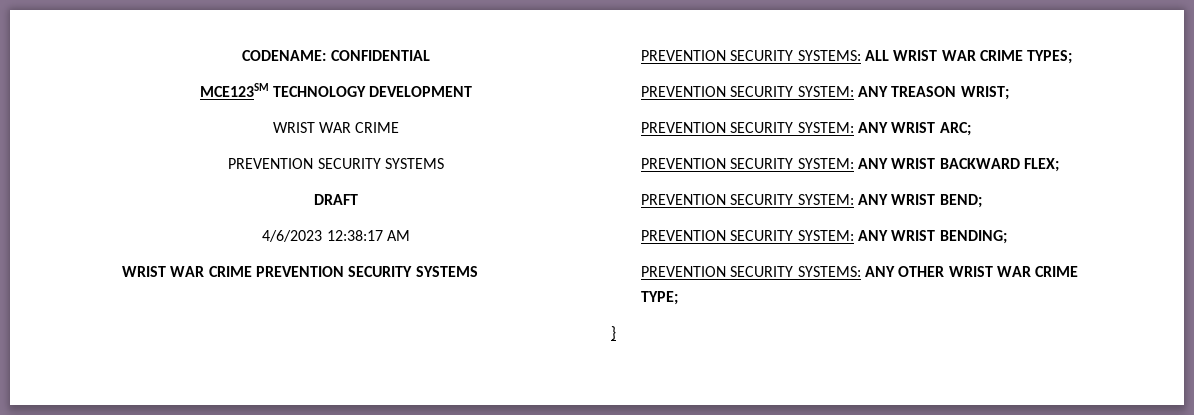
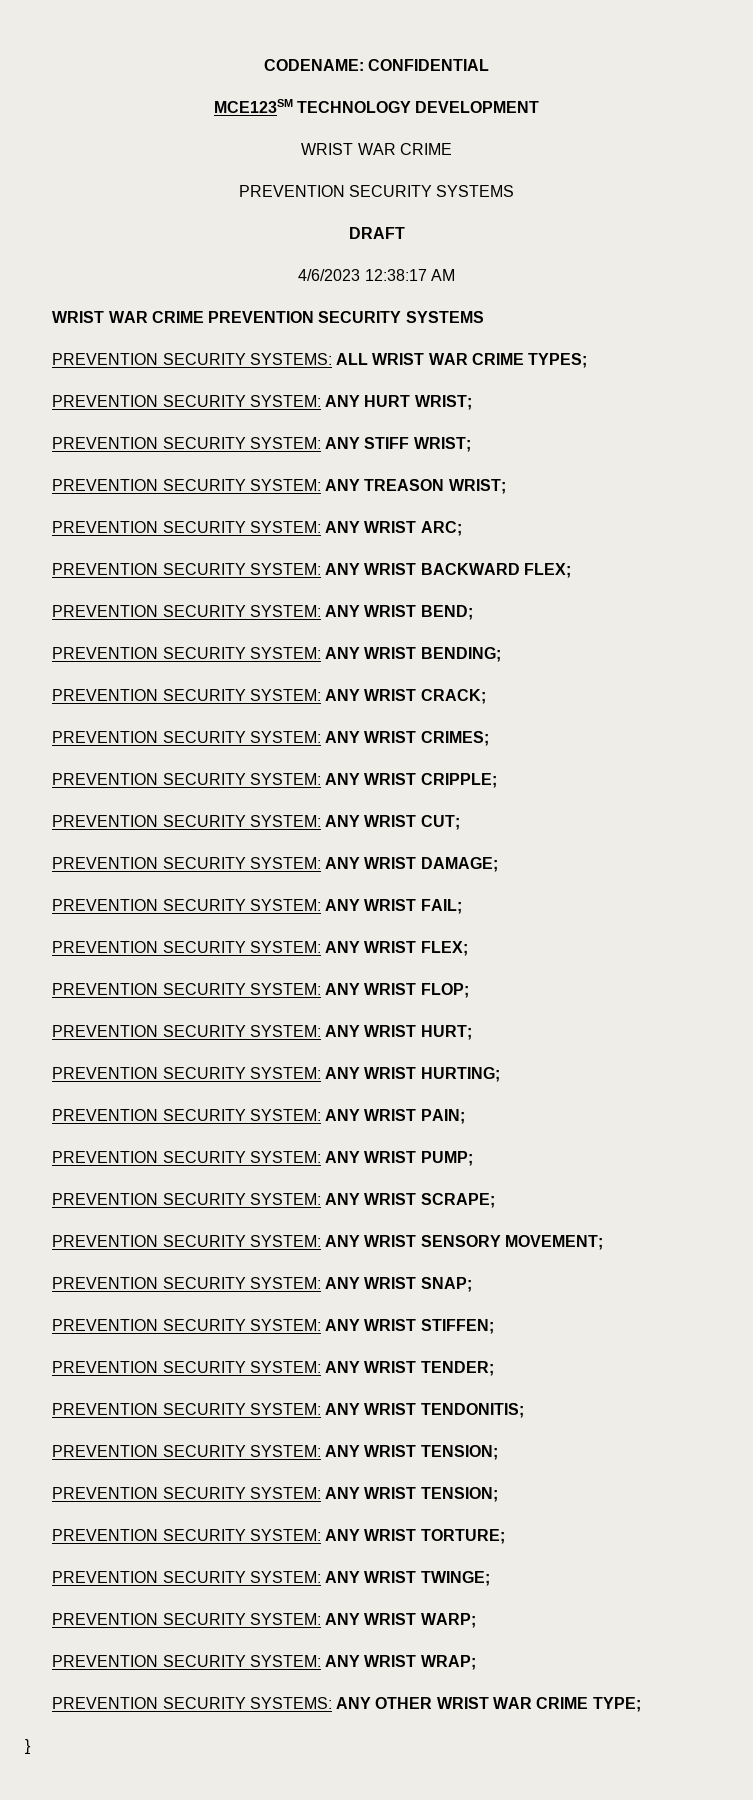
(1073, 57) none -> [52,395,472,410] [52,437,471,452] // PREVENTION SECURITY SYSTEM: ANY HURT WRIST; // PREVENTION SECURITY SYSTEM: ANY STIFF WRIST;
(1007, 237) none -> [52,689,486,704] [52,731,489,746] [52,773,497,788] [52,815,460,830] [52,857,498,872] [52,899,462,914] [52,941,468,956] [52,983,469,998] [52,1025,472,1040] [52,1067,500,1082] [52,1109,465,1124] [52,1151,473,1166] [52,1193,495,1208] [52,1235,604,1250] [52,1277,472,1292] [52,1319,494,1334] [52,1361,494,1376] [52,1403,524,1418] [52,1445,498,1460] [52,1487,498,1502] [52,1529,505,1544] [52,1571,490,1586] [52,1613,476,1628] [52,1655,476,1670] // PREVENTION SECURITY SYSTEM: ANY WRIST CRACK; // PREVENTION SECURITY SYSTEM: ANY WRIST CRIMES; // PREVENTION SECURITY SYSTEM: ANY WRIST CRIPPLE; // PREVENTION SECURITY SYSTEM: ANY WRIST CUT; // PREVENTION SECURITY SYSTEM: ANY WRIST DAMAGE; // PREVENTION SECURITY SYSTEM: ANY WRIST FAIL; // PREVENTION SECURITY SYSTEM: ANY WRIST FLEX; // PREVENTION SECURITY SYSTEM: ANY WRIST FLOP; // PREVENTION SECURITY SYSTEM: ANY WRIST HURT; // PREVENTION SECURITY SYSTEM: ANY WRIST HURTING; // PREVENTION SECURITY SYSTEM: ANY WRIST PAIN; // PREVENTION SECURITY SYSTEM: ANY WRIST PUMP; // PREVENTION SECURITY SYSTEM: ANY WRIST SCRAPE; // PREVENTION SECURITY SYSTEM: ANY WRIST SENSORY MOVEMENT; // PREVENTION SECURITY SYSTEM: ANY WRIST SNAP; // PREVENTION SECURITY SYSTEM: ANY WRIST STIFFEN; // PREVENTION SECURITY SYSTEM: ANY WRIST TENDER; // PREVENTION SECURITY SYSTEM: ANY WRIST TENDONITIS; // PREVENTION SECURITY SYSTEM: ANY WRIST TENSION; // PREVENTION SECURITY SYSTEM: ANY WRIST TENSION; // PREVENTION SECURITY SYSTEM: ANY WRIST TORTURE; // PREVENTION SECURITY SYSTEM: ANY WRIST TWINGE; // PREVENTION SECURITY SYSTEM: ANY WRIST WARP; // PREVENTION SECURITY SYSTEM: ANY WRIST WRAP;

